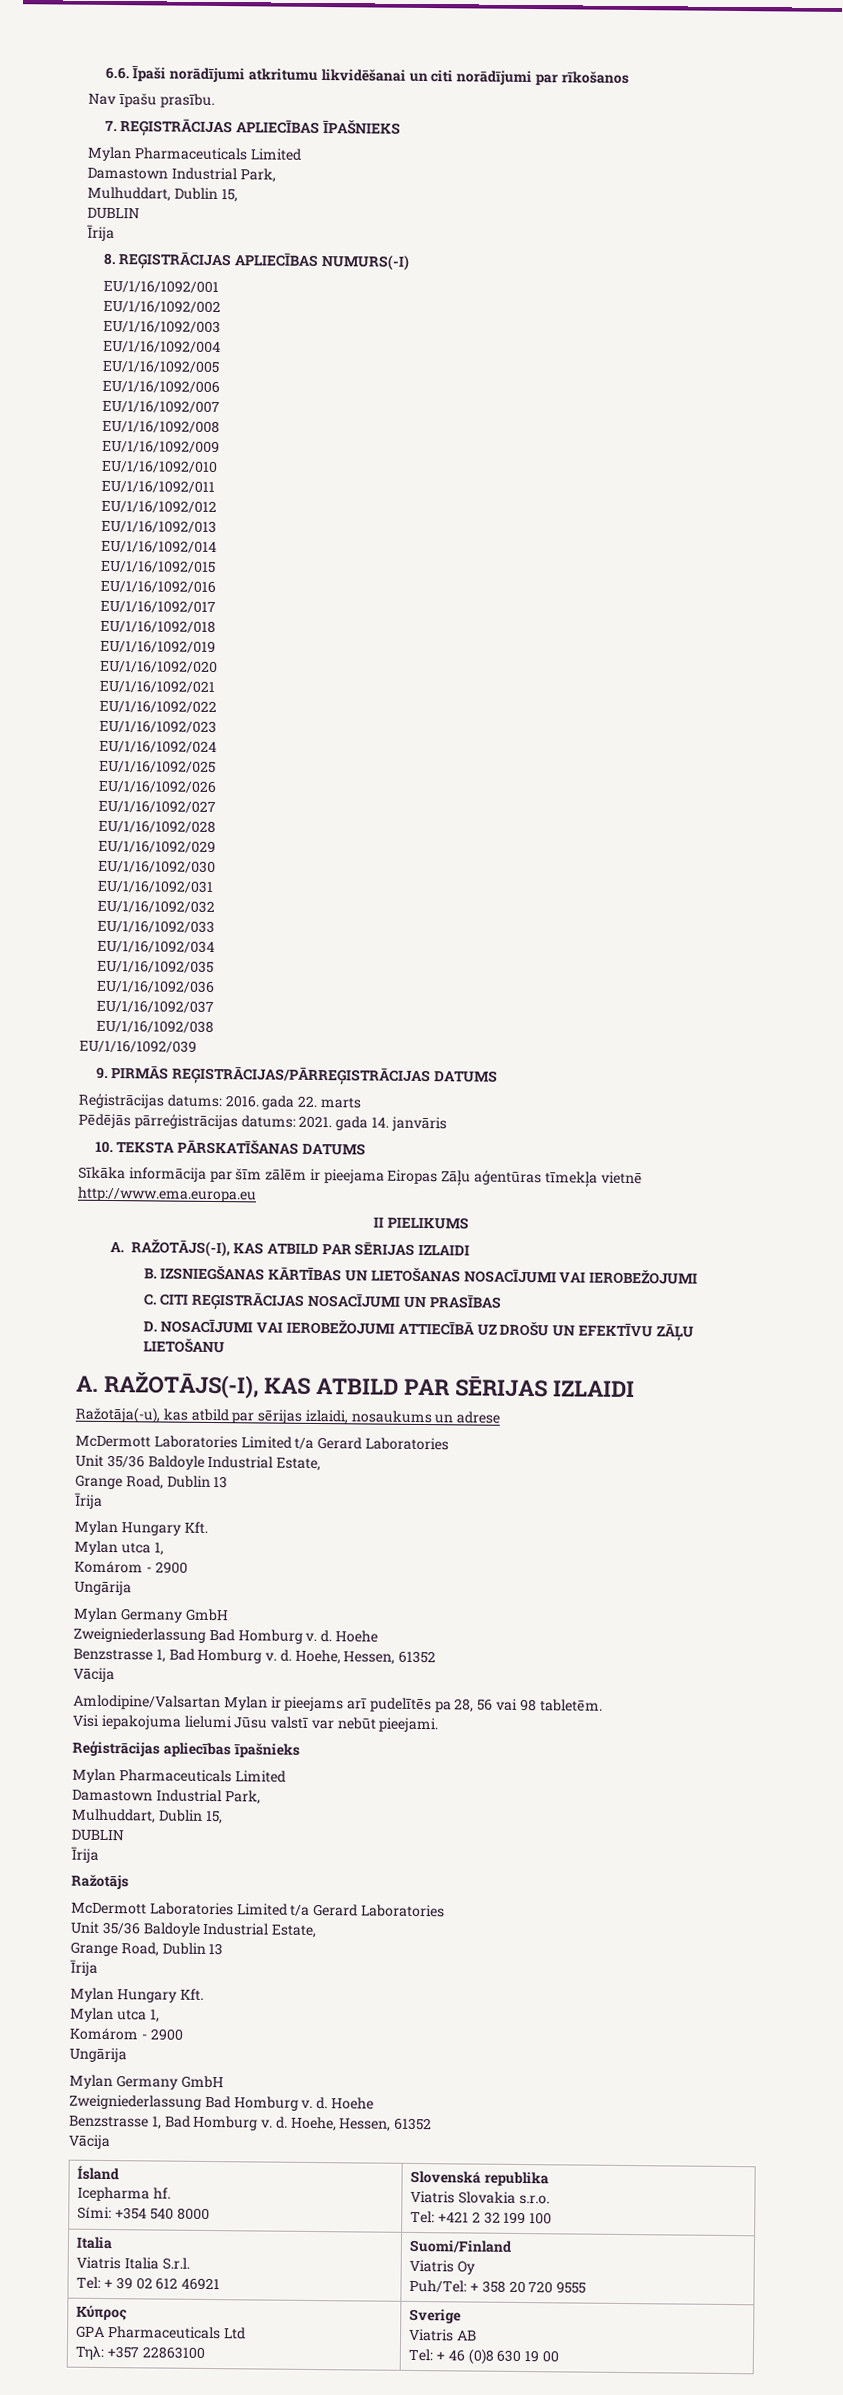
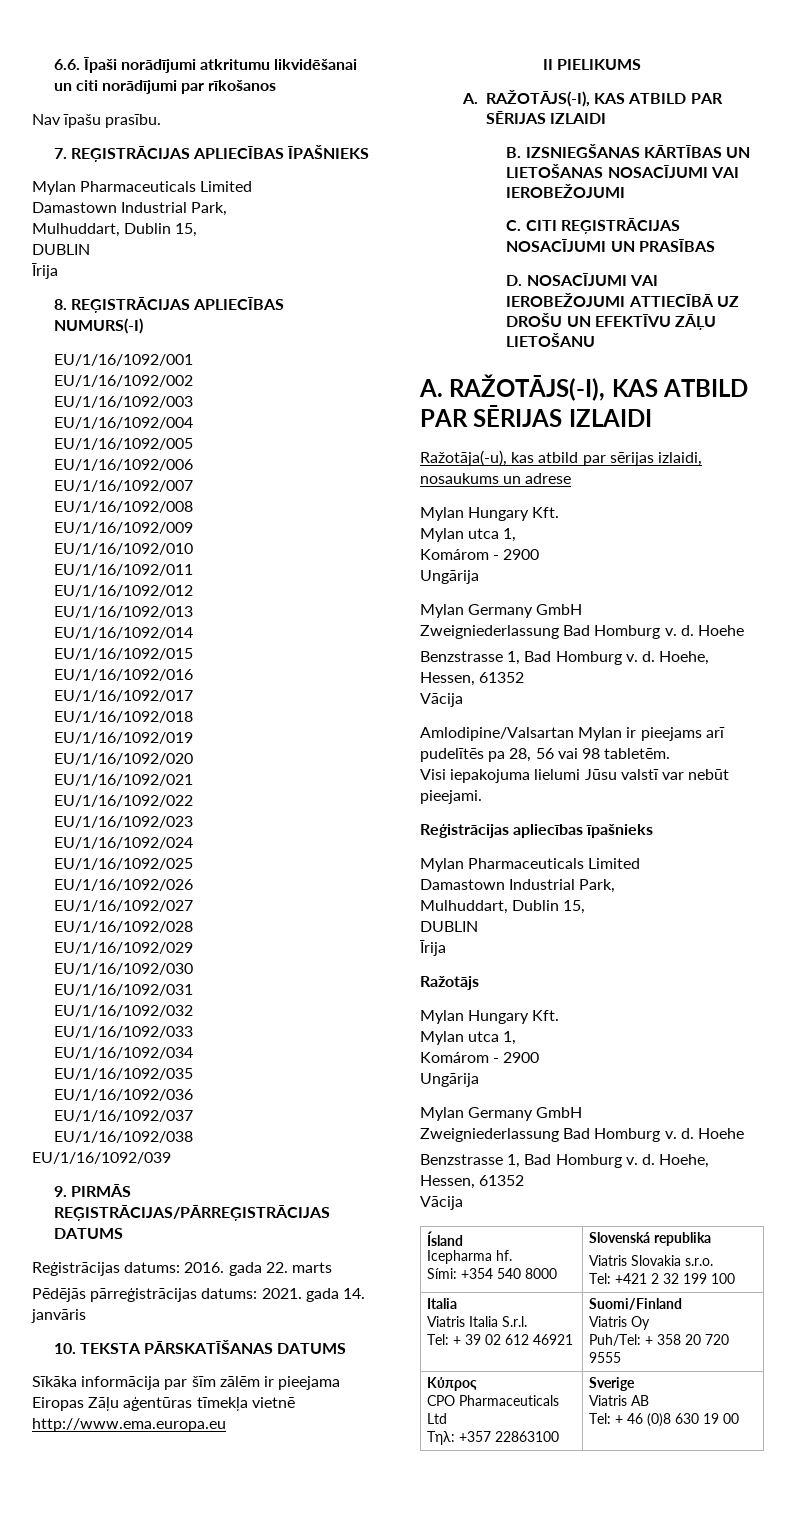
[75,1435,449,1451] [75,1454,322,1472] [75,1474,229,1490] [73,1492,103,1509] // McDermott Laboratories Limited t/a Gerard Laboratories // Unit 35/36 Baldoyle Industrial Estate, // Grange Road, Dublin 13 // Īrija -> (572, 478) none
[71,1902,445,1918] [70,1921,318,1939] [70,1941,224,1957] [69,1959,98,1976] // McDermott Laboratories Limited t/a Gerard Laboratories // Unit 35/36 Baldoyle Industrial Estate, // Grange Road, Dublin 13 // Īrija -> (479, 983) none
[76,2325,106,2339] GPA -> [427,1395,456,1406] CPO

